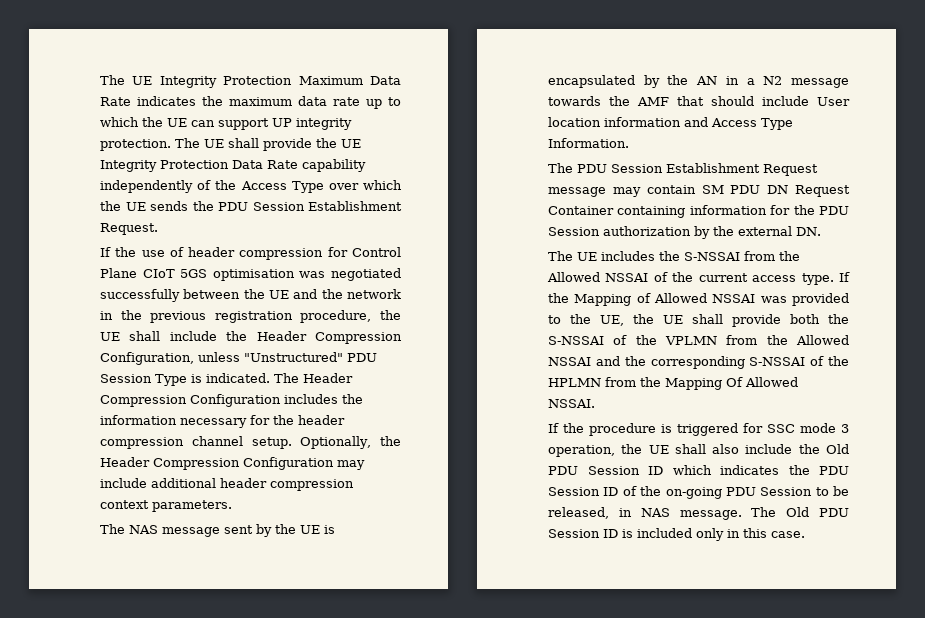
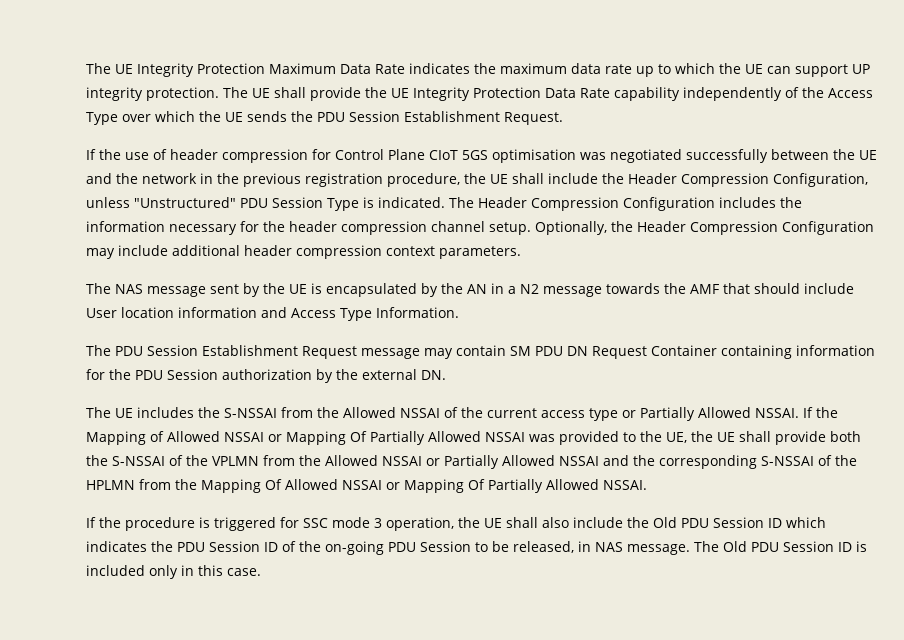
[801,273,834,285] type. -> [588,407,799,421] type or Partially Allowed NSSAI.
(756, 298) none -> [267,431,525,445] or Mapping Of Partially Allowed NSSAI
(592, 361) none -> [425,455,599,469] or Partially Allowed NSSAI
(799, 382) none -> [341,479,599,493] NSSAI or Mapping Of Partially Allowed

